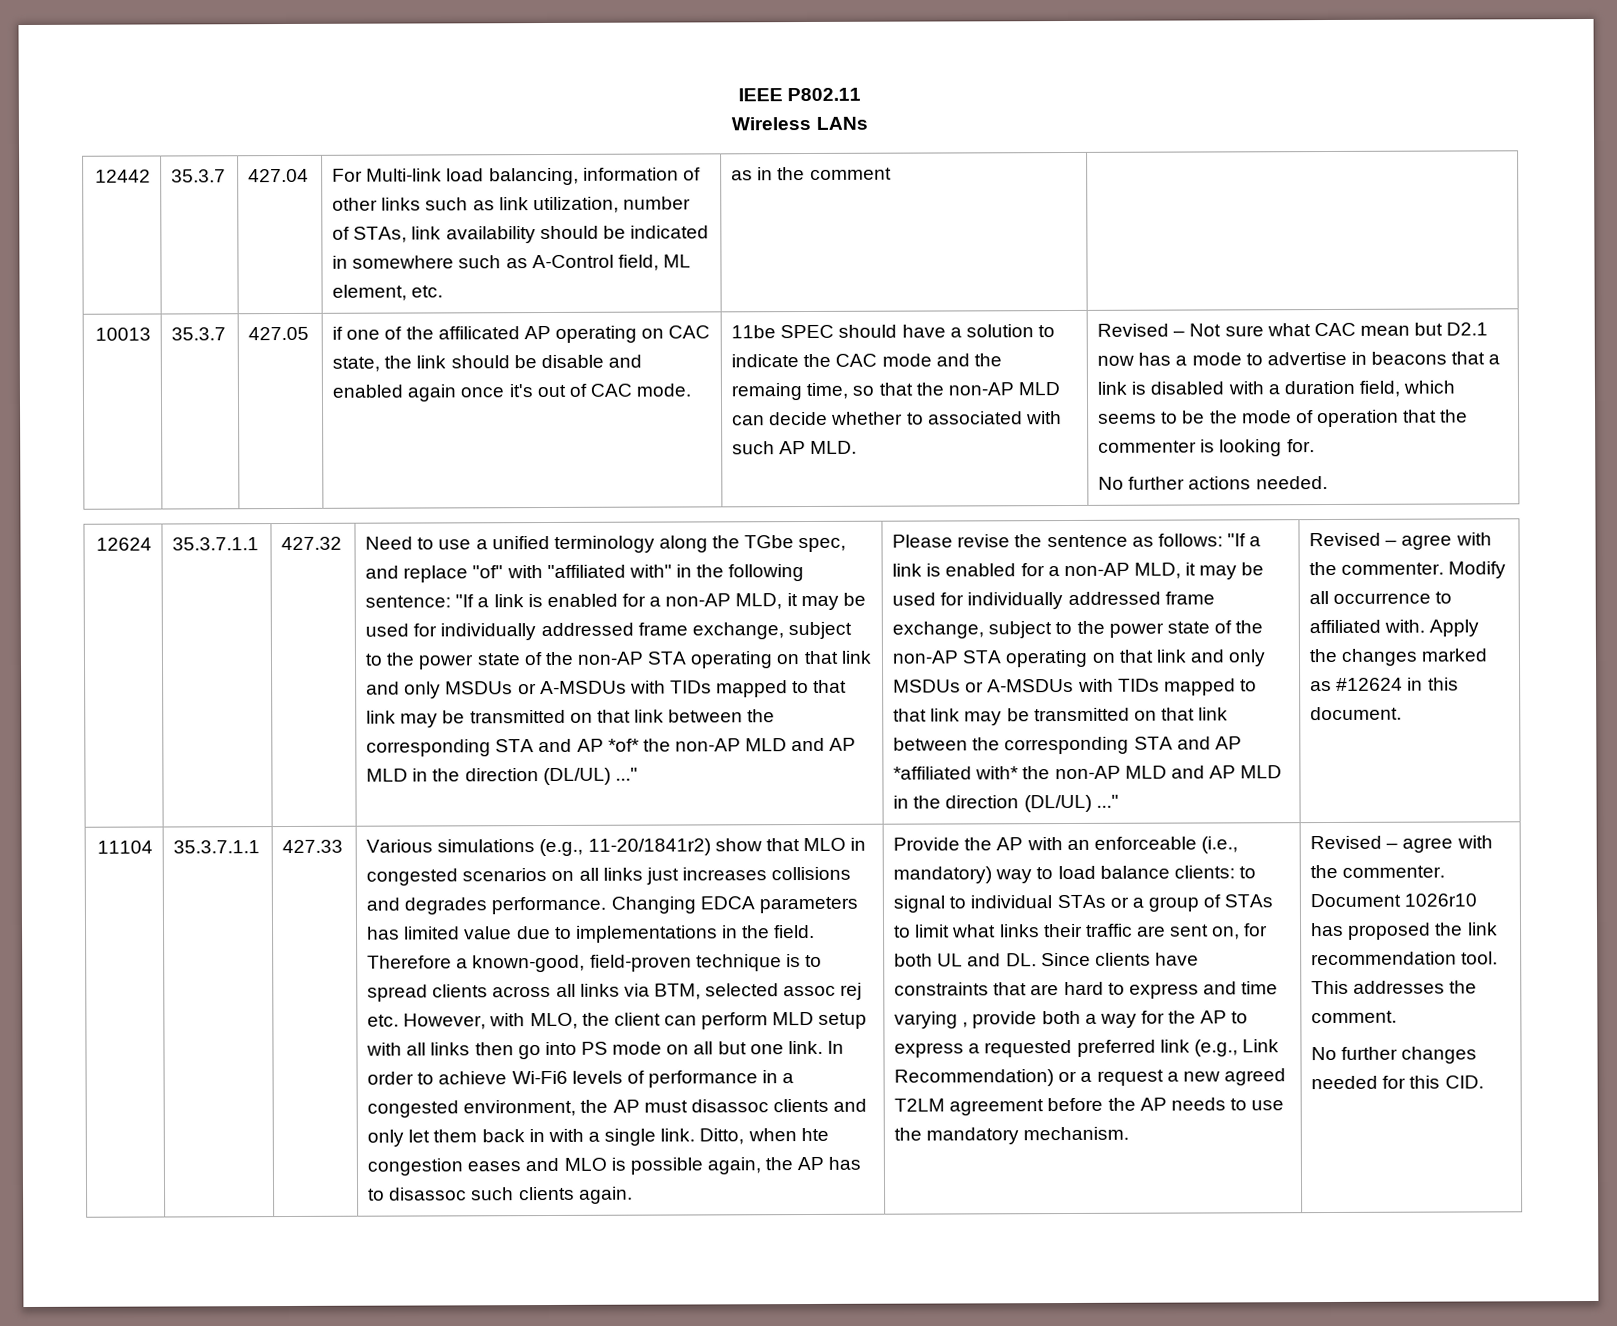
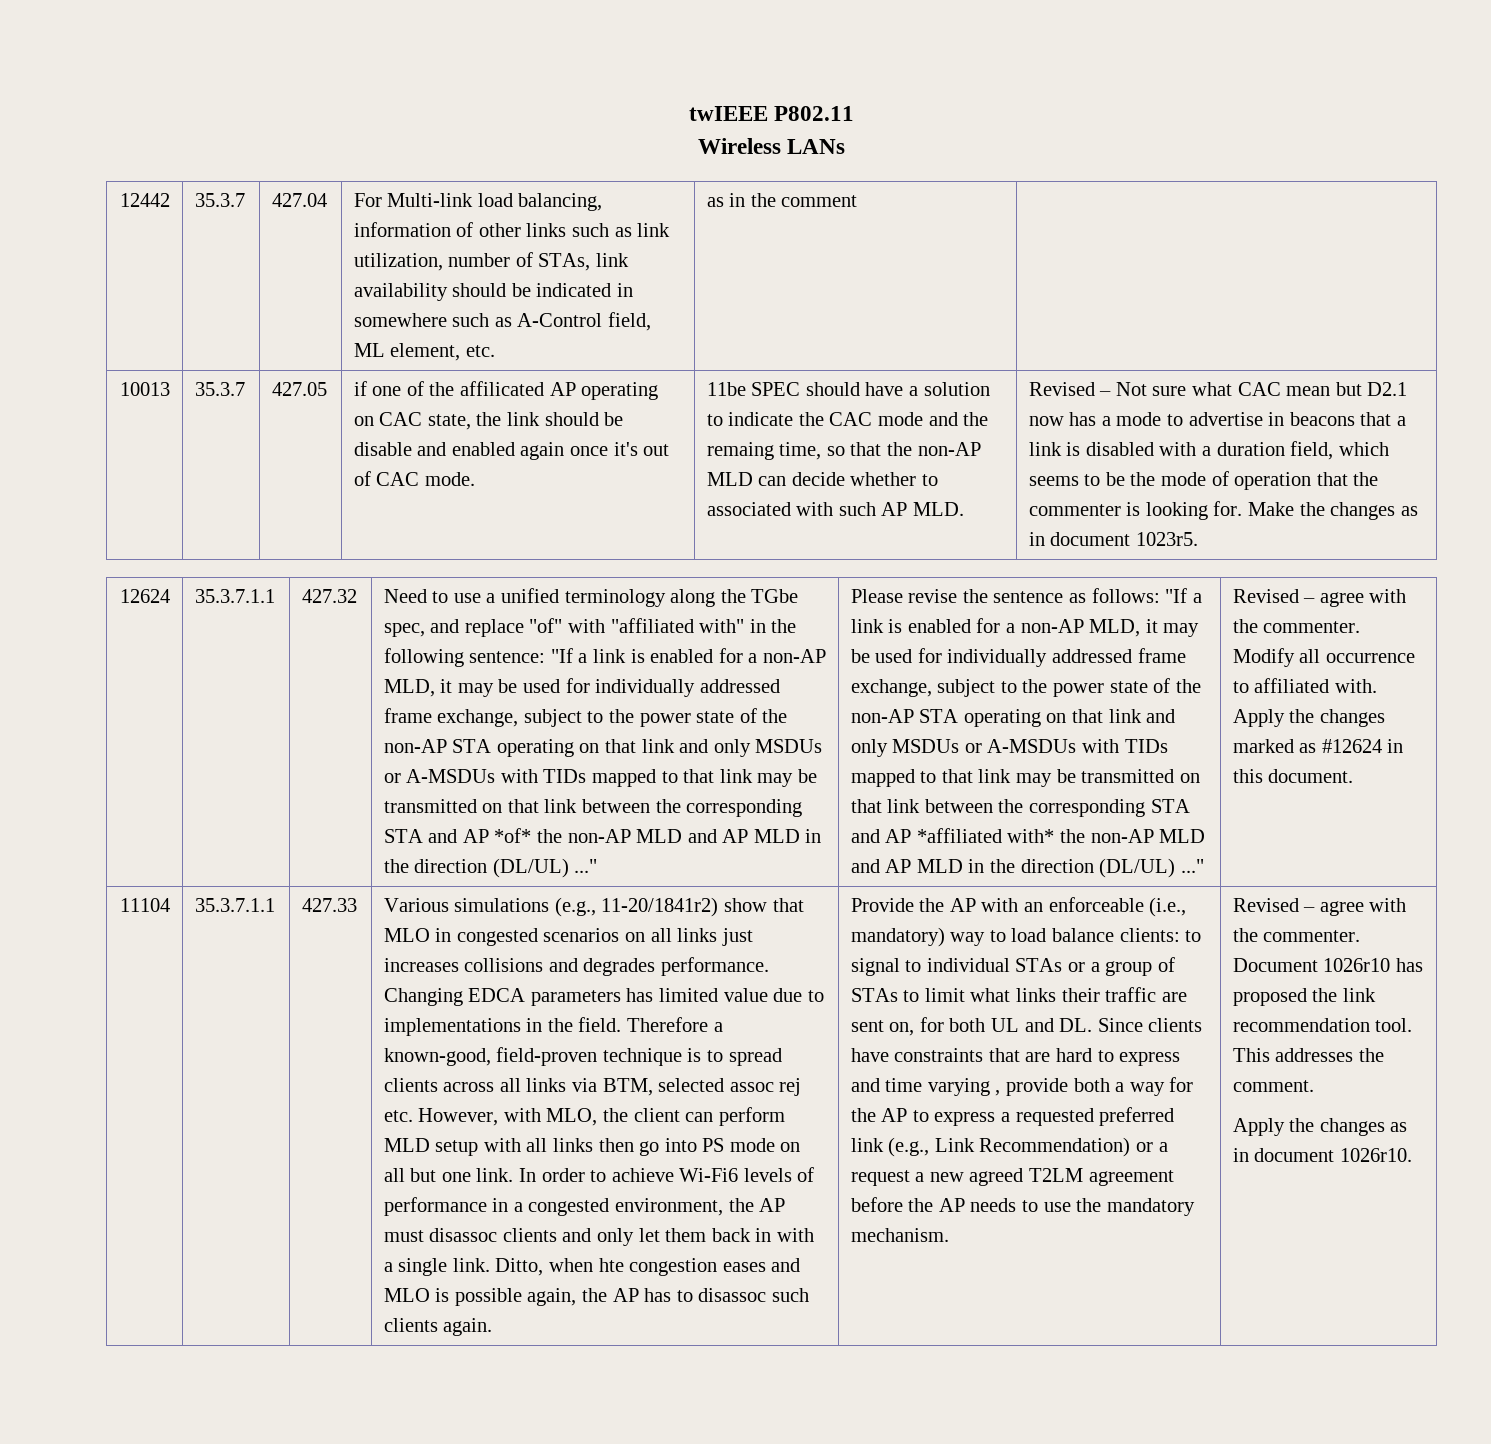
[737,88,783,102] IEEE -> [688,106,768,121] twIEEE
[1098,476,1328,490] // No further actions needed. -> [1247,502,1418,520] [1028,532,1198,546] Make the changes as in document 1023r5.
[1311,1046,1478,1064] [1311,1075,1484,1090] No further changes needed for this CID. -> [1232,1118,1408,1136] [1232,1148,1412,1162] Apply the changes as in document 1026r10.

